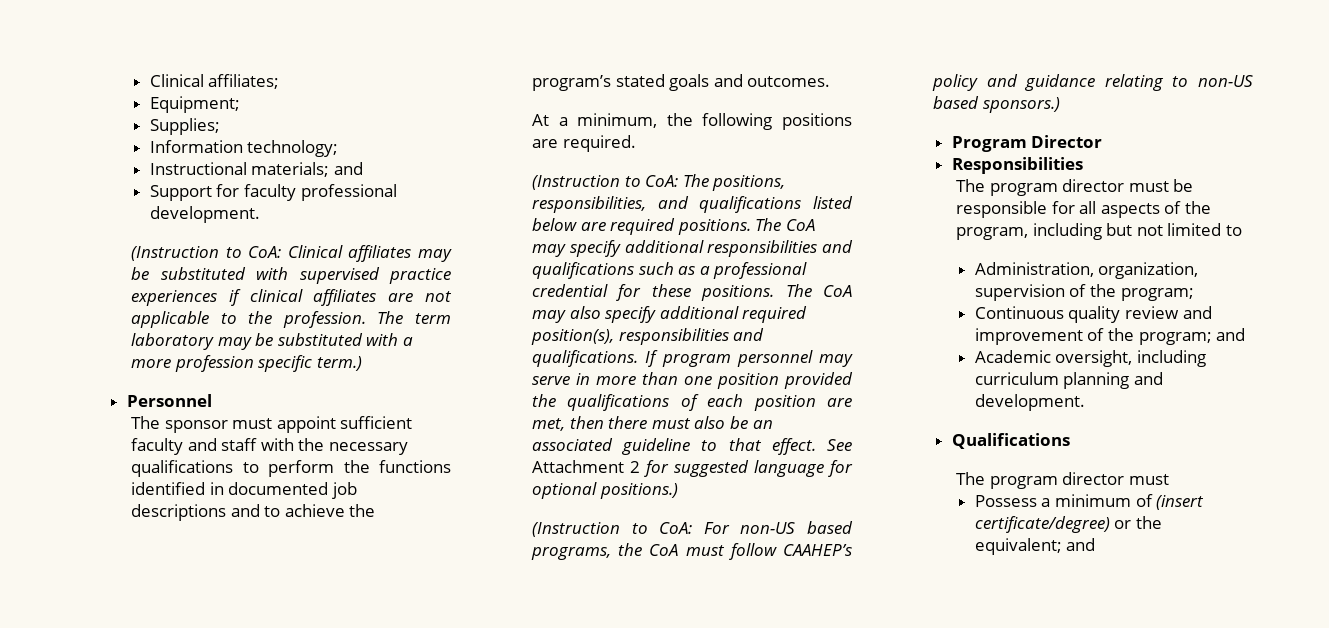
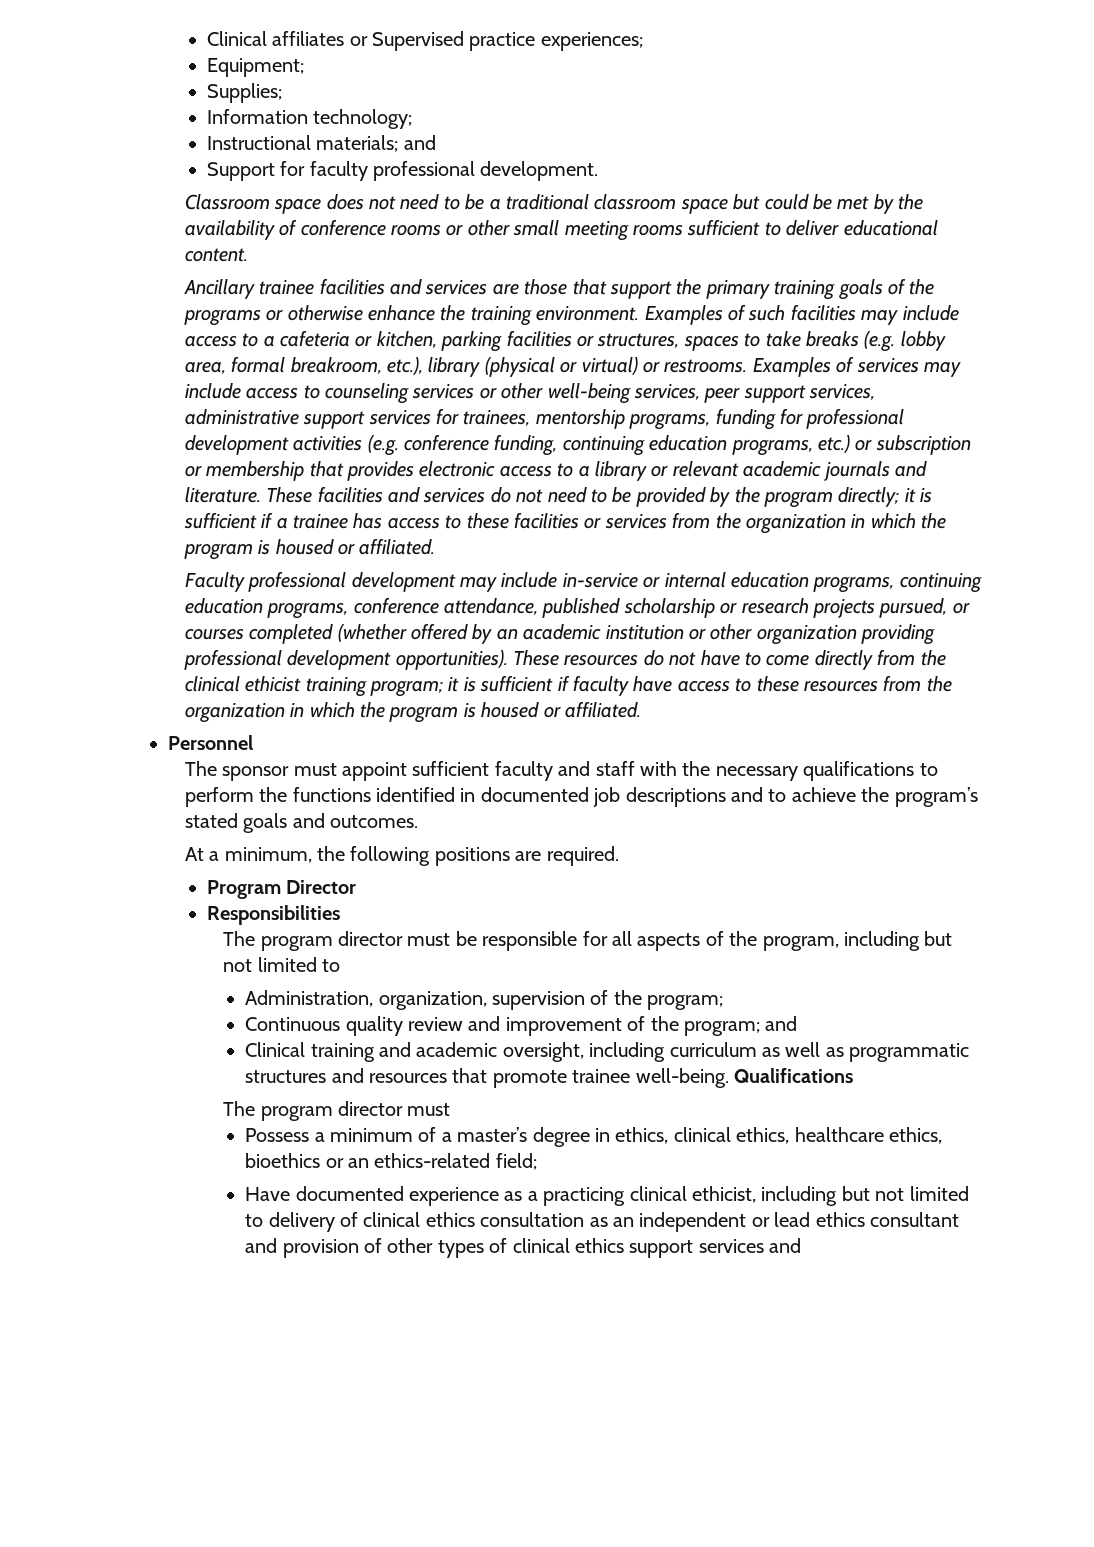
[149,74,280,89] Clinical affiliates; -> [206,31,643,51] Clinical affiliates or Supervised practice experiences;
[131,245,453,262] [131,267,451,284] [131,289,452,306] [131,311,452,328] [131,333,414,350] [131,355,362,372] (Instruction to CoA: Clinical affiliates may be substituted with supervised practice experiences if clinical affiliates are not applicable to the profession. The term laboratory may be substituted with a more profession specific term.) -> [184,194,924,214] [184,220,938,241] [184,248,248,262] [183,279,935,300] [183,305,959,326] [184,331,946,352] [184,357,961,377] [184,383,876,404] [184,409,905,430] [184,435,971,456] [184,461,927,481] [184,487,933,508] [183,513,947,534] [183,539,436,560] [184,572,982,593] [184,598,970,619] [184,624,936,645] [183,650,946,670] [184,676,952,697] [184,702,641,723] Classroom space does not need to be a traditional classroom space but could be met by the availability of conference rooms or other small meeting rooms sufficient to deliver educational content. // Ancillary trainee facilities and services are those that support the primary training goals of the programs or otherwise enhance the training environment. Examples of such facilities may include access to a cafeteria or kitchen, parking facilities or structures, spaces to take breaks (e.g. lobby area, formal breakroom, etc.), library (physical or virtual) or restrooms. Examples of services may include access to counseling services or other well-being services, peer support services, administrative support services for trainees, mentorship programs, funding for professional development activities (e.g. conference funding, continuing education programs, etc.) or subscription or membership that provides electronic access to a library or relevant academic journals and literature. These facilities and services do not need to be provided by the program directly; it is sufficient if a trainee has access to these facilities or services from the organization in which the program is housed or affiliated. // Faculty professional development may include in-service or internal education programs, continuing education programs, conference attendance, published scholarship or research projects pursued, or courses completed (whether offered by an academic institution or other organization providing professional development opportunities). These resources do not have to come directly from the clinical ethicist training program; it is sufficient if faculty have access to these resources from the organization in which the program is housed or affiliated.
[532,174,786,191] [532,196,853,213] [532,218,816,235] [532,240,853,257] [532,262,808,279] [532,284,852,301] [532,306,808,323] [531,328,765,345] [532,350,853,367] [532,372,853,389] [532,394,852,411] [532,416,773,431] [532,438,852,455] [532,460,853,477] [532,482,678,499] [532,521,853,537] [531,543,852,560] [932,74,1253,91] [933,96,1060,113] // (Instruction to CoA: The positions, responsibilities, and qualifications listed below are required positions. The CoA may specify additional responsibilities and qualifications such as a professional credential for these positions. The CoA may also specify additional required position(s), responsibilities and qualifications. If program personnel may serve in more than one position provided the qualifications of each position are met, then there must also be an associated guideline to that effect. See Attachment 2 for suggested language for optional positions.) // (Instruction to CoA: For non-US based programs, the CoA must follow CAAHEP’s policy and guidance relating to non-US based sponsors.) -> (619, 856) none
[974,350,1206,367] [974,372,1163,389] [974,394,1085,411] Academic oversight, including curriculum planning and development. // -> [245,1042,970,1062] [245,1068,729,1088] Clinical training and academic oversight, including curriculum as well as programmatic structures and resources that promote trainee well-being.
[1156,495,1205,510] [974,516,1162,533] [974,538,1062,555] (insert certificate/degree) or the equivalent; -> [441,1127,942,1147] [245,1153,537,1170] [245,1186,969,1206] [245,1212,959,1232] [245,1238,764,1258] a master’s degree in ethics, clinical ethics, healthcare ethics, bioethics or an ethics-related field; // Have documented experience as a practicing clinical ethicist, including but not limited to delivery of clinical ethics consultation as an independent or lead ethics consultant and provision of other types of clinical ethics support services

